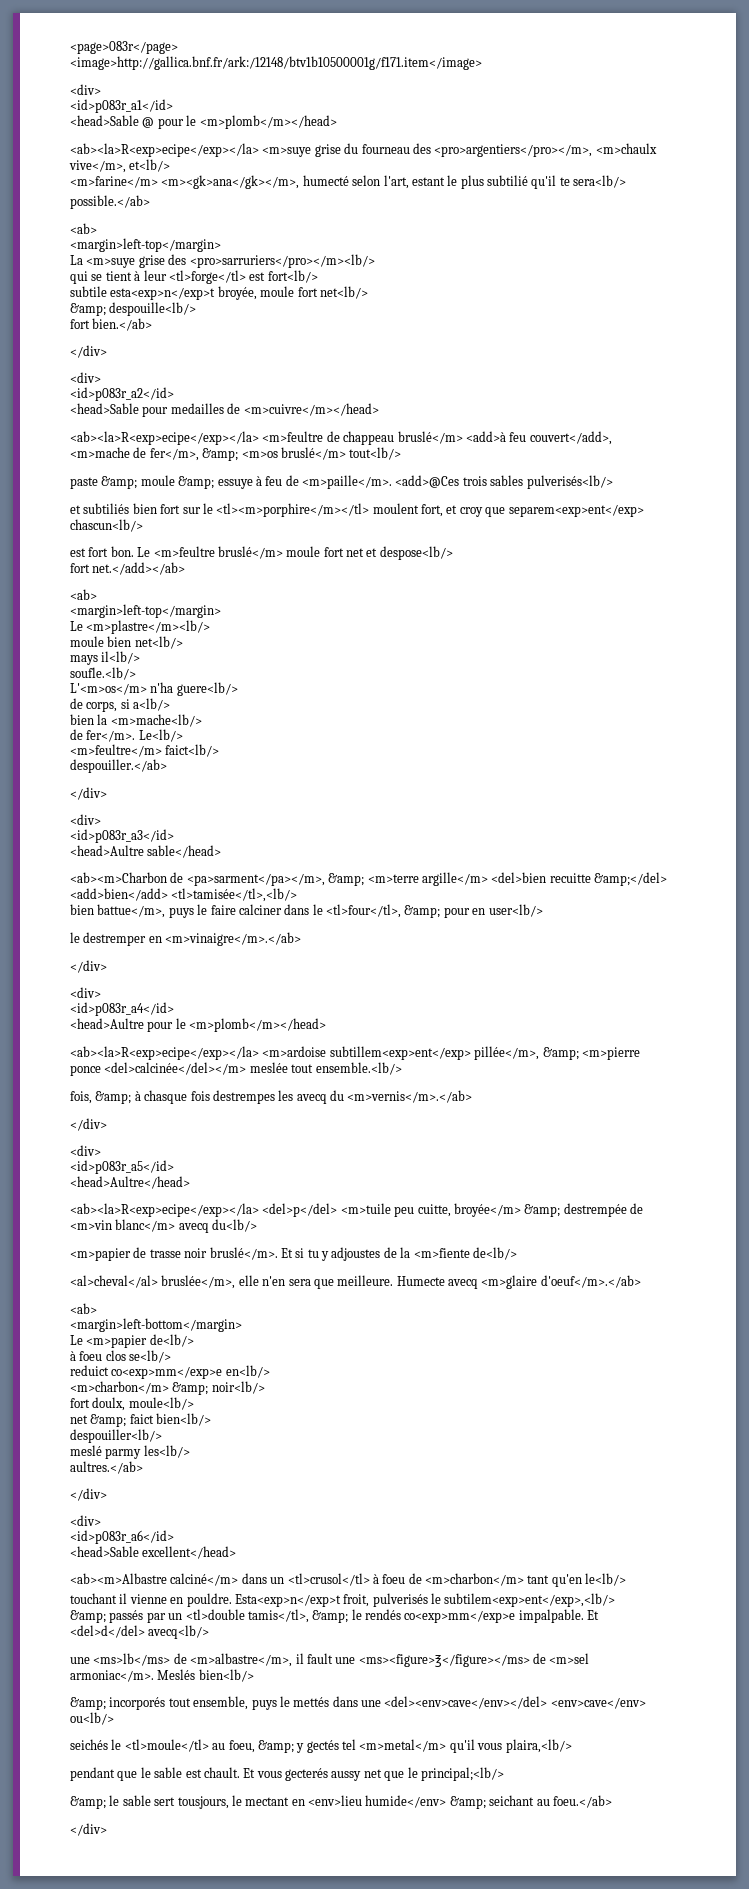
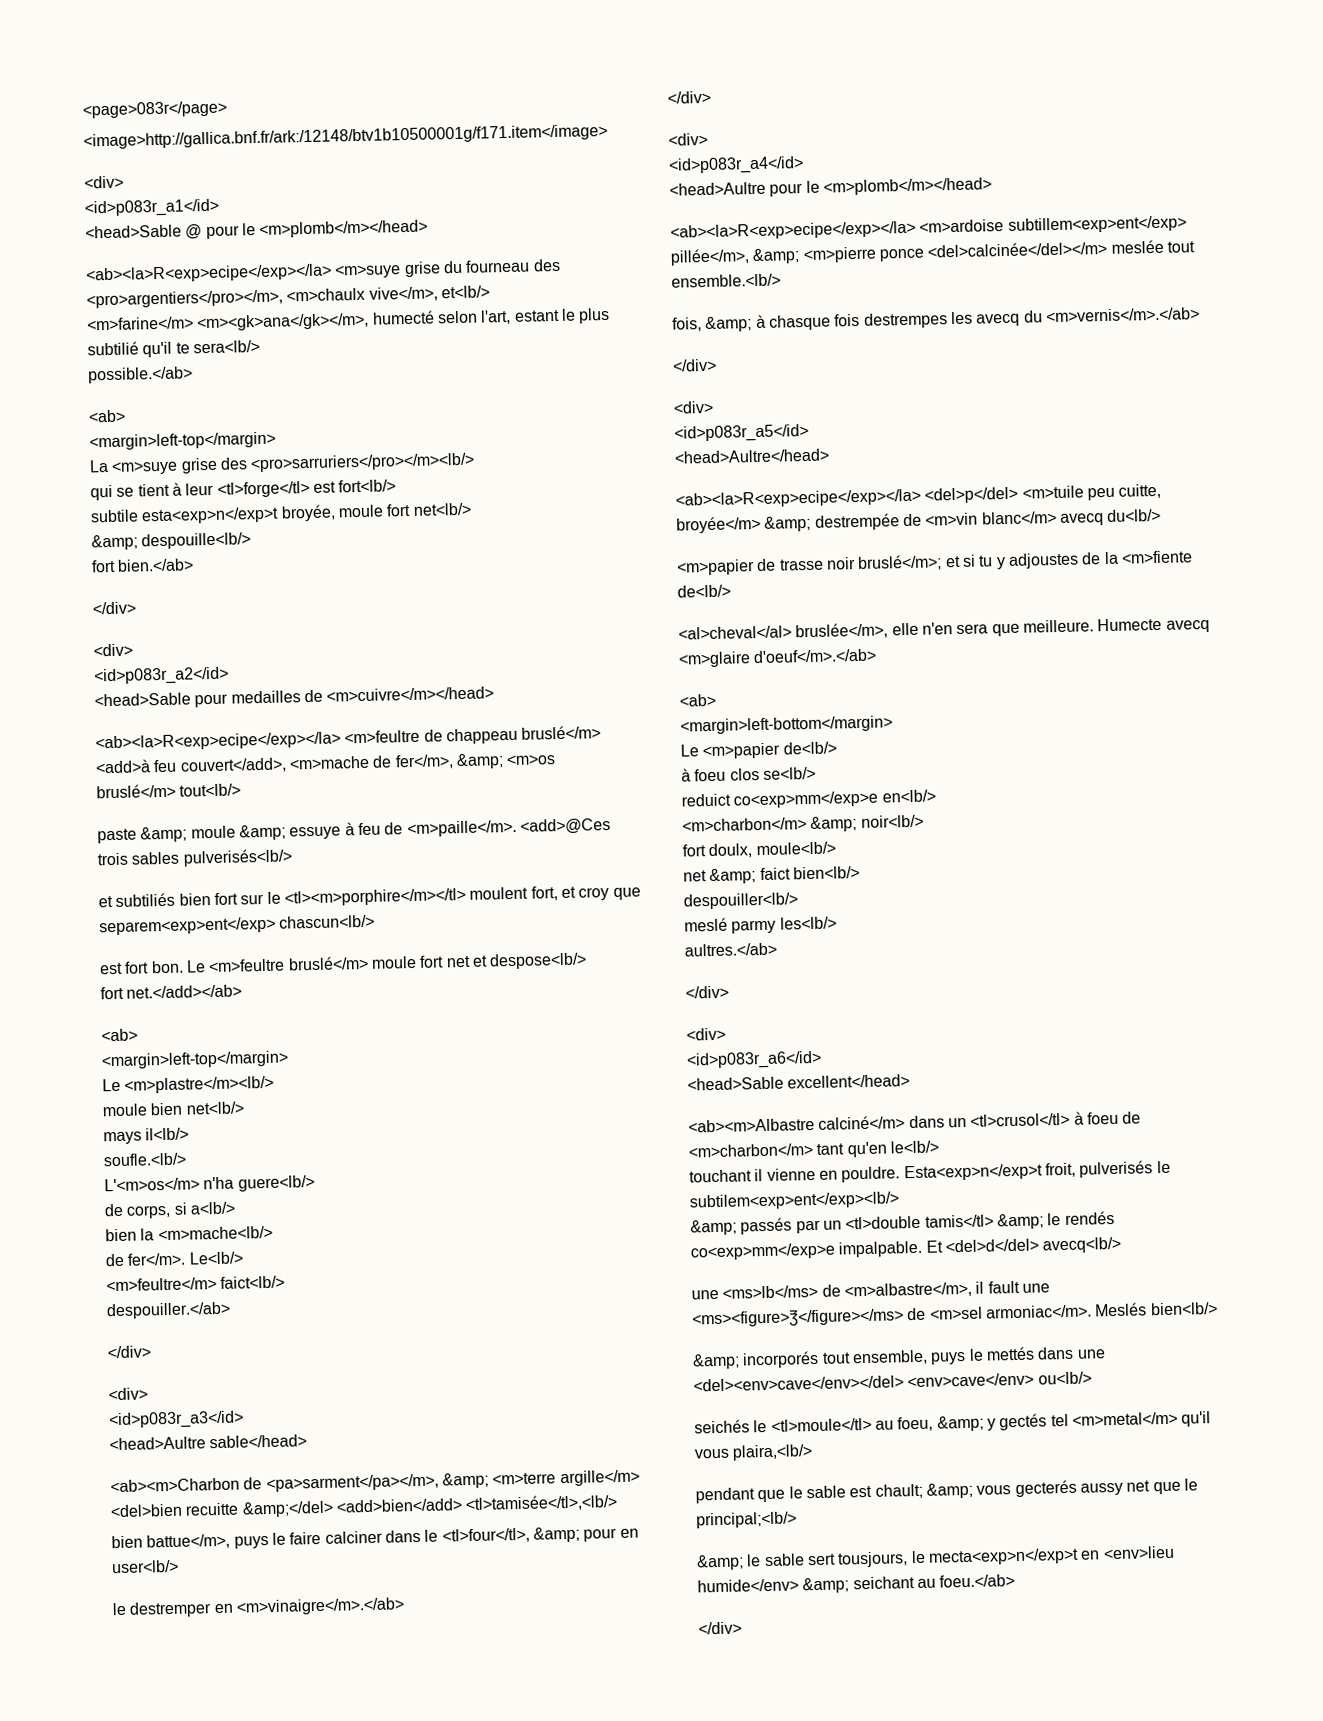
[209,1247,293,1260] bruslé</m>. Et -> [857,554,961,571] bruslé</m>; et
[444,1593,616,1607] subtilem<exp>ent</exp>,<lb/> -> [689,1191,899,1211] subtilem<exp>ent</exp><lb/>
[247,1609,309,1623] tamis</tl>, -> [924,1214,994,1228] tamis</tl>
[203,1767,256,1778] chault. Et -> [874,1482,973,1499] chault; &amp;
[245,1797,290,1806] mectant -> [927,1547,1079,1566] mecta<exp>n</exp>t

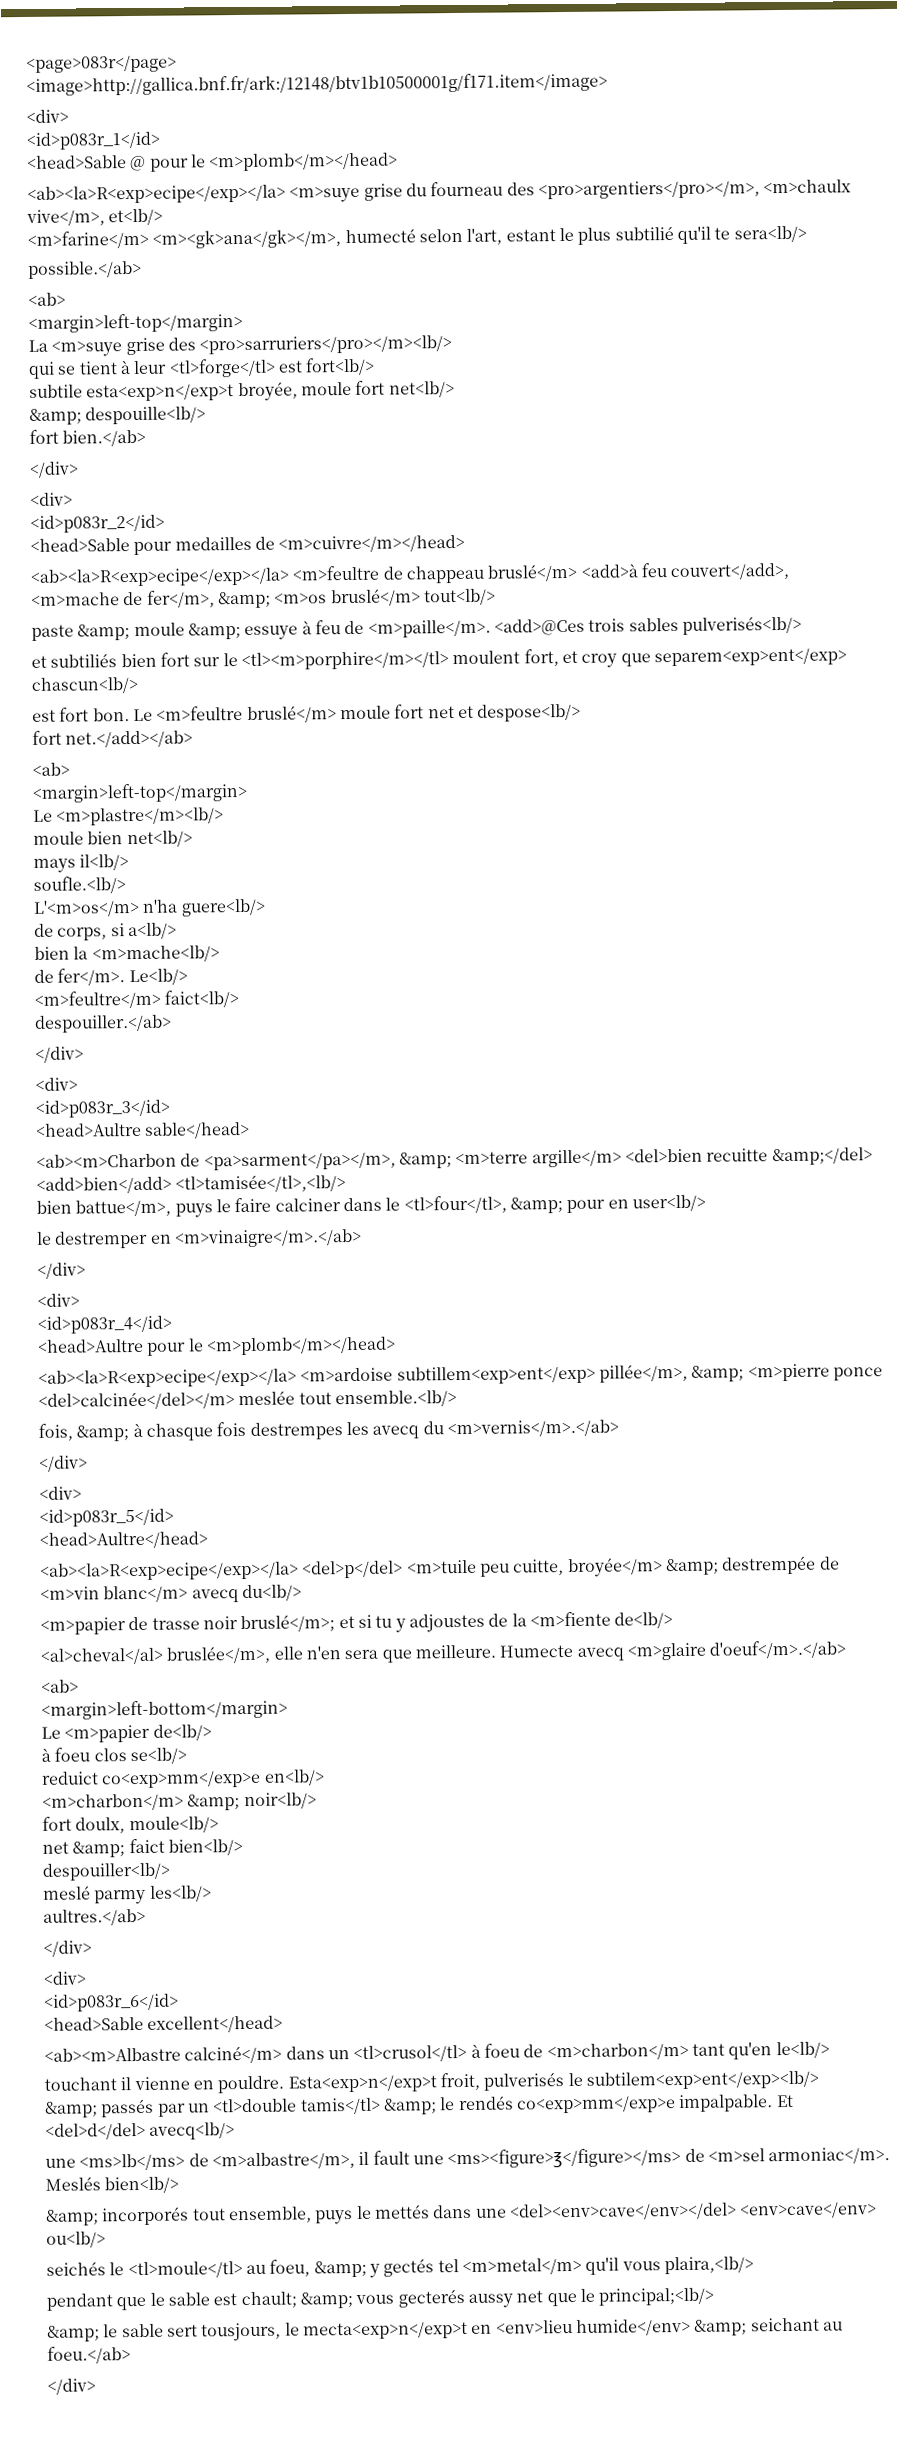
[84,198,219,218] <id>p083r_a1</id> -> [26,131,160,150] <id>p083r_1</id>
[94,666,229,686] <id>p083r_a2</id> -> [30,514,165,533] <id>p083r_2</id>
[108,1410,244,1430] <id>p083r_a3</id> -> [35,1099,170,1118] <id>p083r_3</id>
[668,156,804,175] <id>p083r_a4</id> -> [37,1315,172,1334] <id>p083r_4</id>
[674,423,809,443] <id>p083r_a5</id> -> [39,1508,174,1527] <id>p083r_5</id>
[686,1050,822,1070] <id>p083r_a6</id> -> [44,1993,179,2012] <id>p083r_6</id>

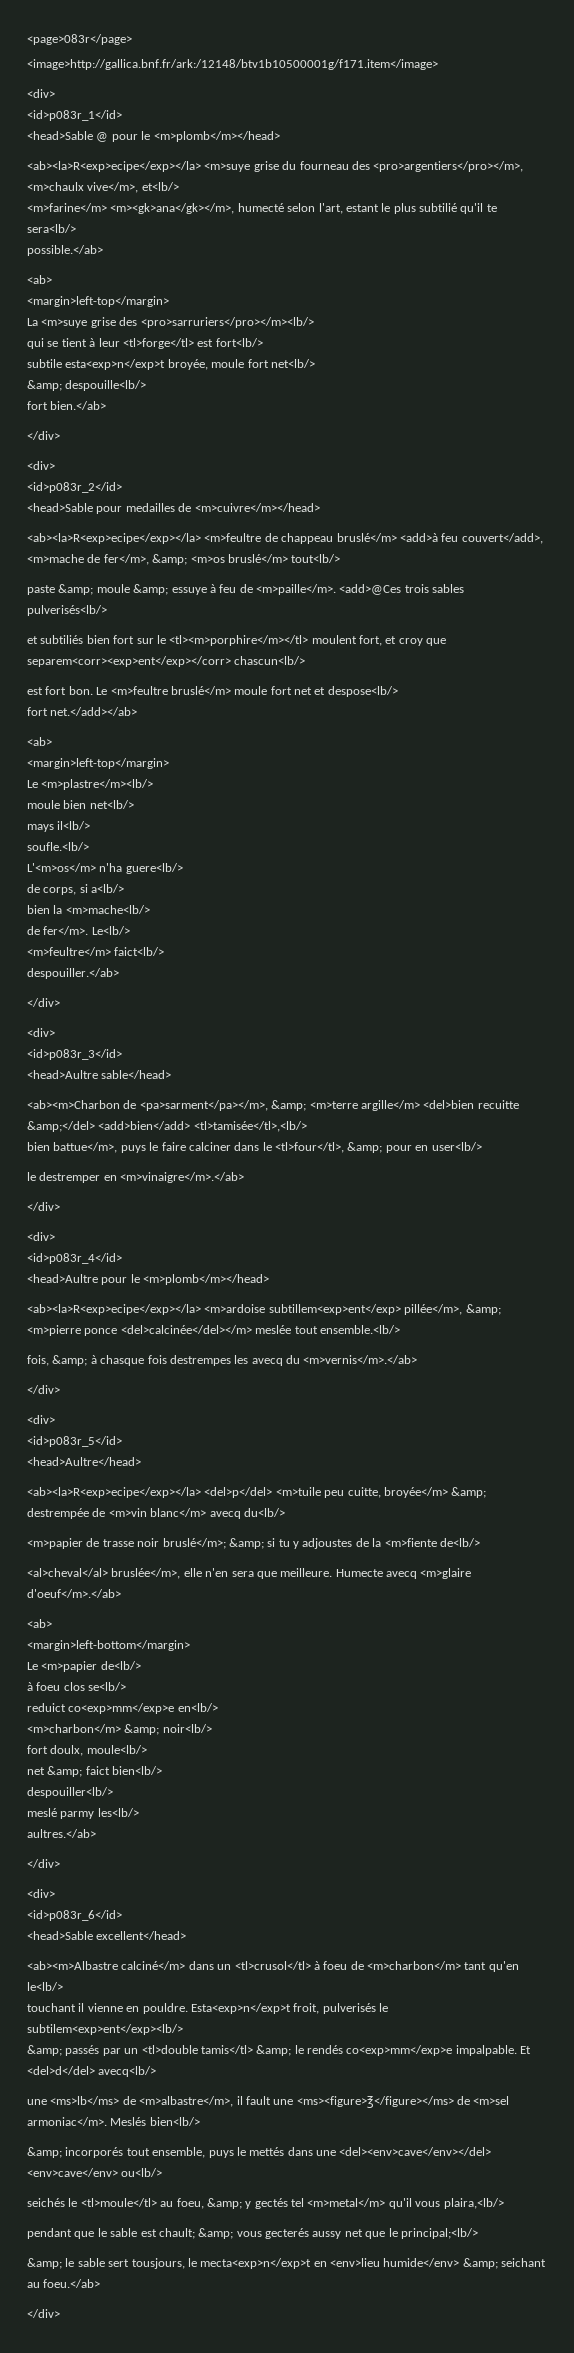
[653,647,847,667] separem<exp>ent</exp> -> [27,656,231,667] separem<corr><exp>ent</exp></corr>
[338,1615,355,1629] et -> [228,1538,264,1549] &amp;

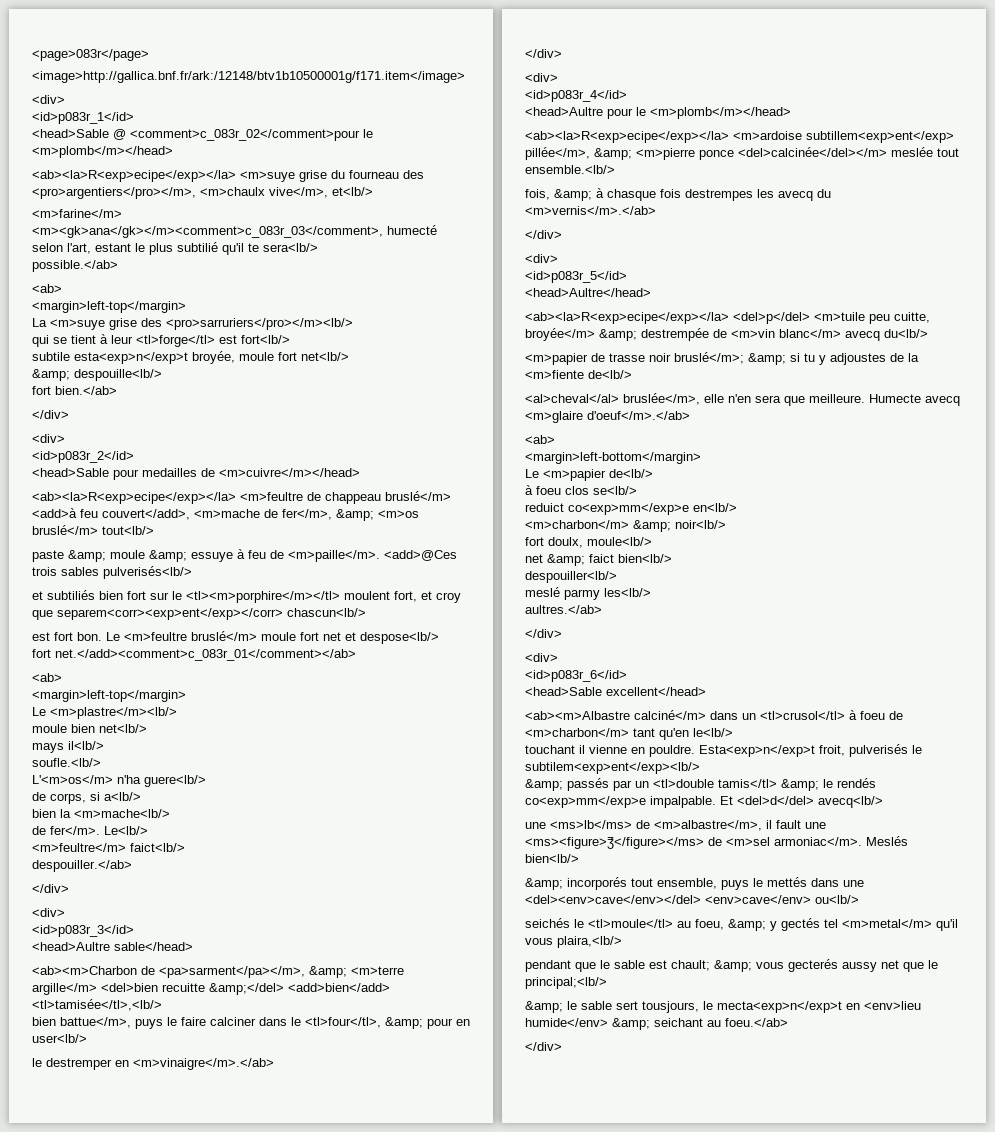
[111,134,138,142] pour -> [130,129,360,141] <comment>c_083r_02</comment>pour
[110,203,235,214] <m><gk>ana</gk></m>, -> [32,226,383,238] <m><gk>ana</gk></m><comment>c_083r_03</comment>,
[50,707,138,716] net.</add></ab> -> [55,649,356,661] net.</add><comment>c_083r_01</comment></ab>

